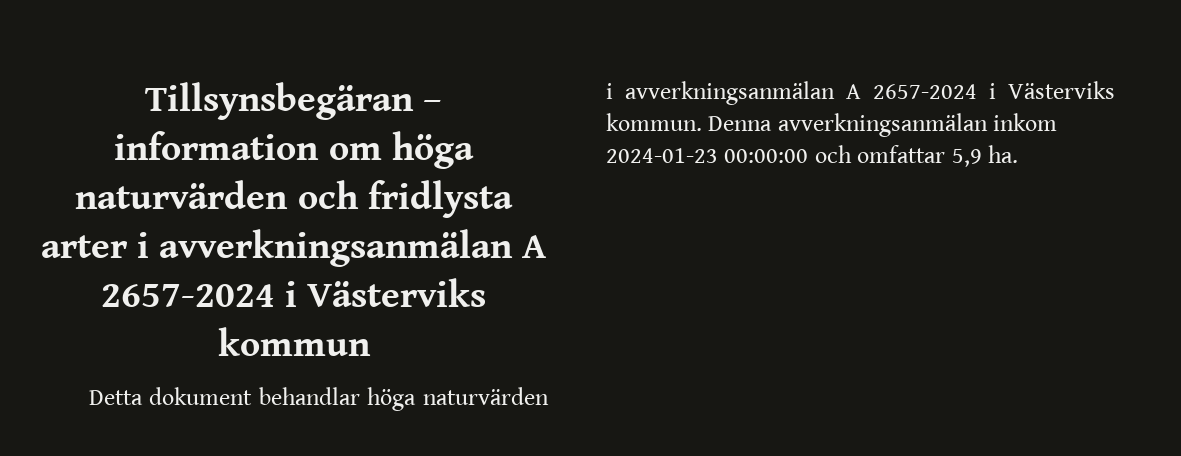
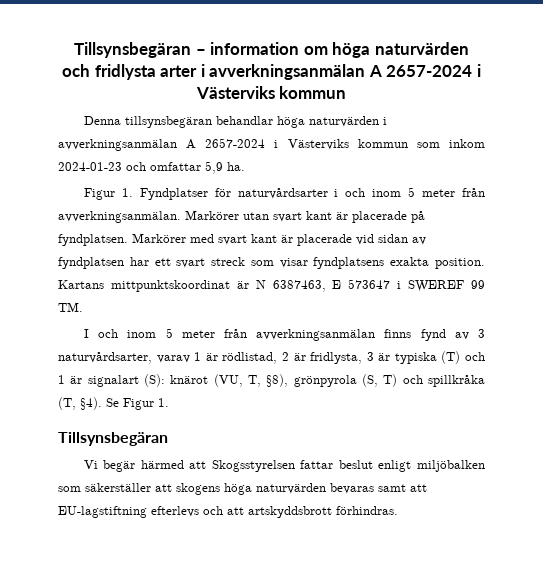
[88,387,253,405] Detta dokument -> [83,116,212,128] Denna tillsynsbegäran
[606,113,988,137] kommun. Denna avverkningsanmälan -> [357,139,440,148] kommun som
[724,149,809,163] 00:00:00 -> (122, 166) none
(1019, 154) none -> [83,187,485,200] [58,210,425,223] [58,233,426,246] [58,257,485,269] [58,279,486,292] [58,302,83,312] [83,328,486,341] [58,351,485,364] [58,374,485,387] [58,397,169,410] [58,432,168,446] [83,460,486,472] [58,483,427,495] [58,506,398,518] // Figur 1. Fyndplatser för naturvårdsarter i och inom 5 meter från avverkningsanmälan. Markörer utan svart kant är placerade på fyndplatsen. Markörer med svart kant är placerade vid sidan av fyndplatsen har ett svart streck som visar fyndplatsens exakta position. Kartans mittpunktskoordinat är N 6387463, E 573647 i SWEREF 99 TM. // I och inom 5 meter från avverkningsanmälan finns fynd av 3 naturvårdsarter, varav 1 är rödlistad, 2 är fridlysta, 3 är typiska (T) och 1 är signalart (S): knärot (VU, T, §8), grönpyrola (S, T) och spillkråka (T, §4). Se Figur 1. // Tillsynsbegäran // Vi begär härmed att Skogsstyrelsen fattar beslut enligt miljöbalken som säkerställer att skogens höga naturvärden bevaras samt att EU-lagstiftning efterlevs och att artskyddsbrott förhindras.

